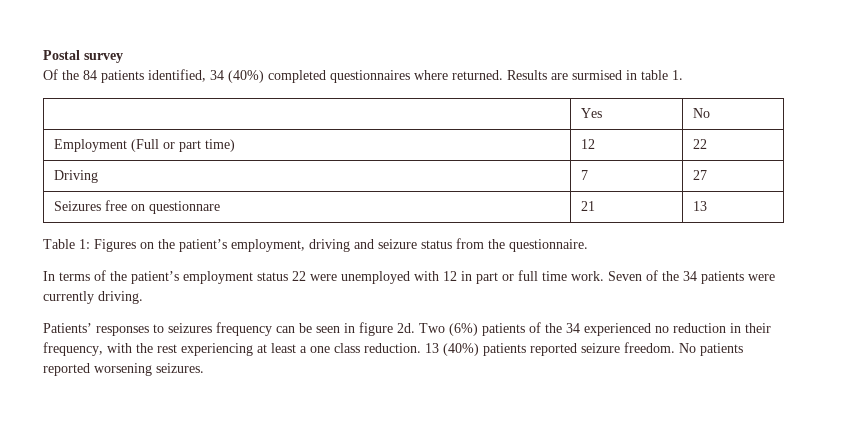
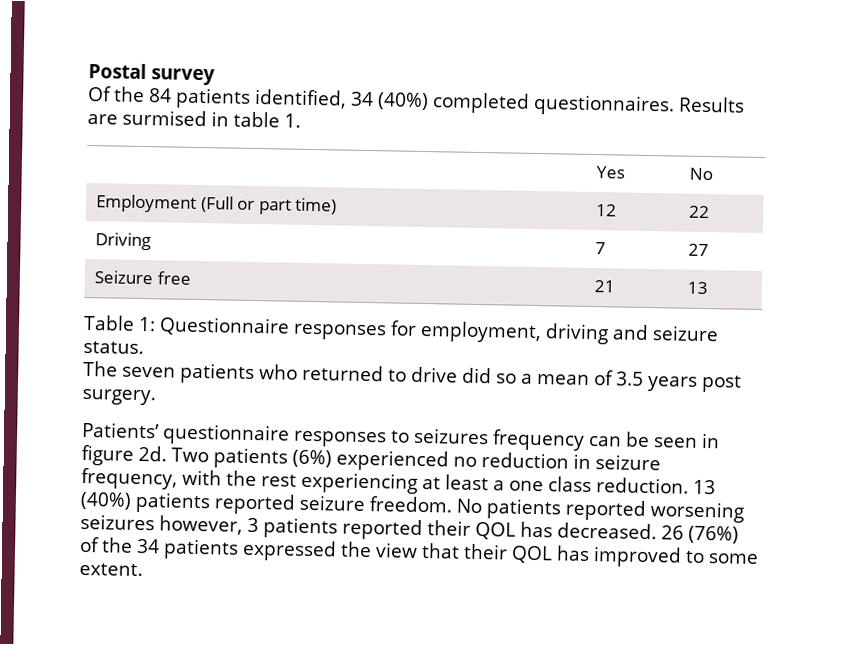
[330,70,503,83] questionnaires where returned. -> [533,93,675,117] questionnaires.
[53,201,101,211] Seizures -> [94,270,154,285] Seizure
[130,201,220,214] on questionnare -> (191, 278) none
[94,238,588,252] [43,270,775,284] [43,291,143,304] Figures on the patient’s employment, driving and seizure status from the questionnaire. // In terms of the patient’s employment status 22 were unemployed with 12 in part or full time work. Seven of the 34 patients were currently driving. -> [158,316,719,345] [83,340,144,355] [83,360,742,393] [82,388,156,406] Questionnaire responses for employment, driving and seizure status. // The seven patients who returned to drive did so a mean of 3.5 years post surgery.
(92, 328) none -> [162,423,290,446] questionnaire
[449,322,580,336] (6%) patients of the 34 -> [213,447,332,469] patients (6%)
[745,323,771,333] their -> [595,454,661,471] seizure
[156,363,204,373] seizures. -> [80,513,739,544] [79,536,759,568] [79,562,143,577] seizures however, 3 patients reported their QOL has decreased. 26 (76%) of the 34 patients expressed the view that their QOL has improved to some extent.

